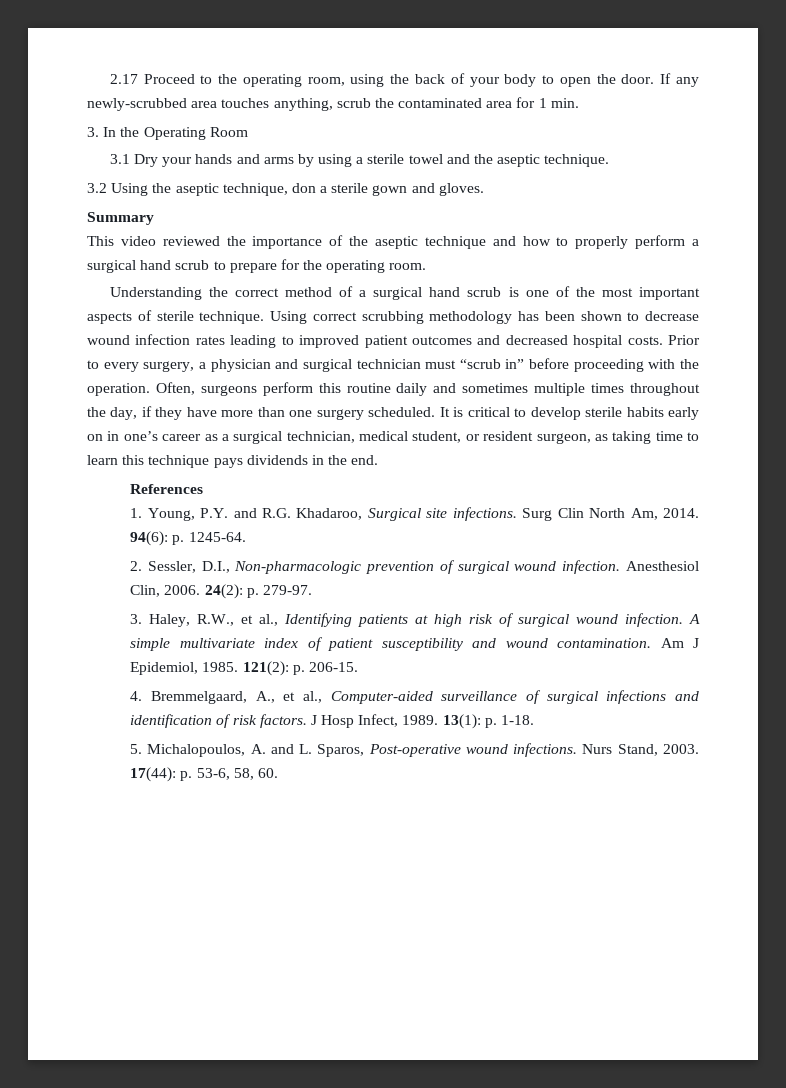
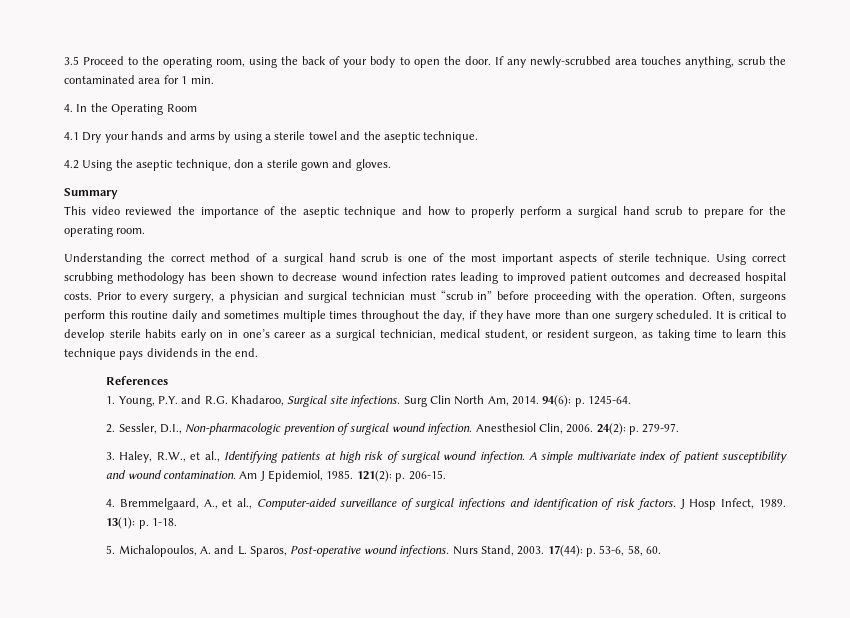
[109,74,138,84] 2.17 -> [64,56,79,65] 3.5
[87,127,99,137] 3. -> [64,104,73,112] 4.
[109,154,130,164] 3.1 -> [64,132,79,140] 4.1
[87,183,107,193] 3.2 -> [64,160,79,169] 4.2

